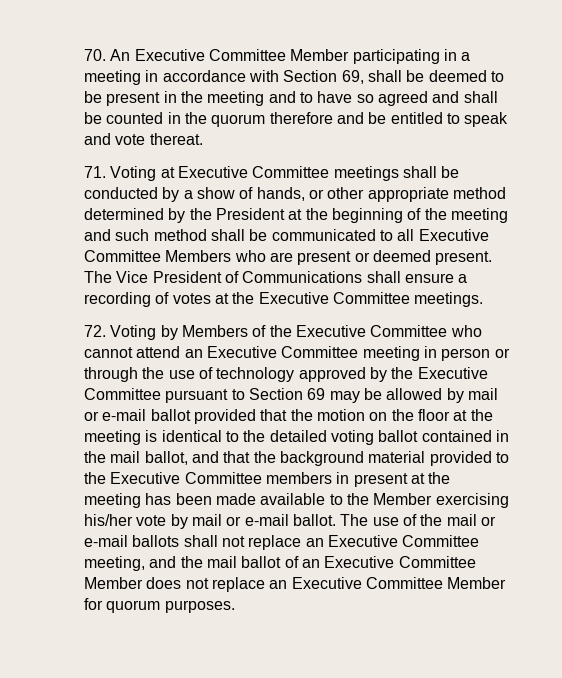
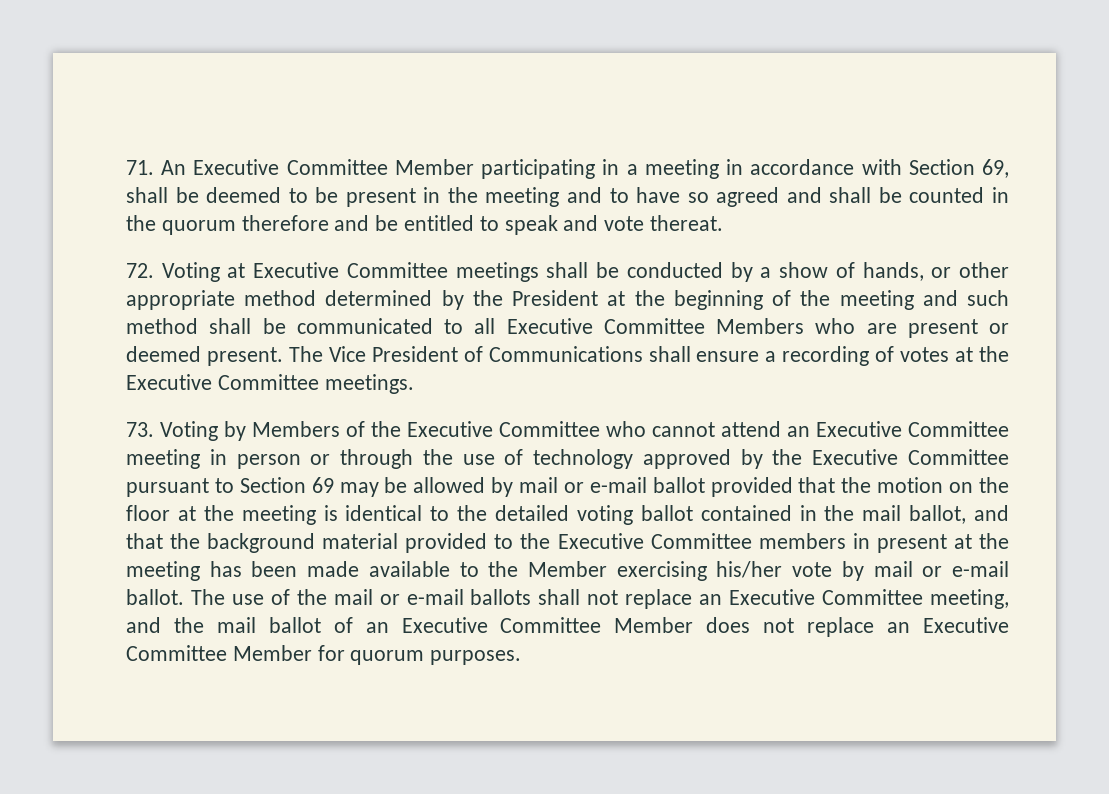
[84,49,107,61] 70. -> [125,160,154,175] 71.
[84,166,107,178] 71. -> [125,263,154,278] 72.
[84,325,107,337] 72. -> [125,422,154,437] 73.

